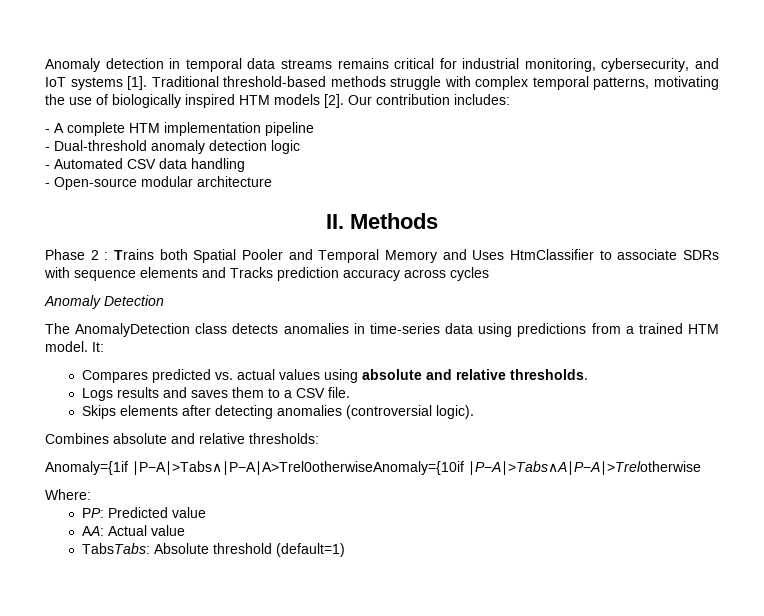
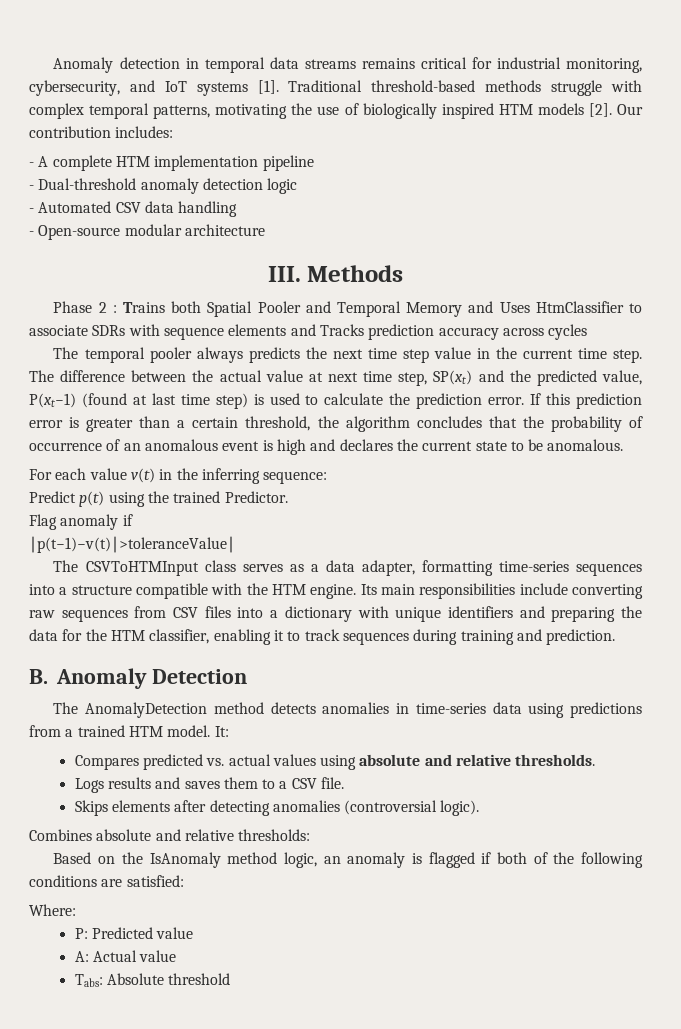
[326,214,344,229] II. -> [267,266,301,282] III.
(489, 274) none -> [53,347,642,363] [29,370,643,386] [29,393,642,409] [29,416,644,432] [29,439,624,455] [29,468,328,484] [29,491,288,507] [29,514,133,530] [29,536,235,553] [53,560,643,576] [29,583,643,599] [29,606,643,622] [29,629,616,645] [29,669,48,684] The temporal pooler always predicts the next time step value in the current time step. The difference between the actual value at next time step, SP(xt) and the predicted value, P(xt−1) (found at last time step) is used to calculate the prediction error. If this prediction error is greater than a certain threshold, the algorithm concludes that the probability of occurrence of an anomalous event is high and declares the current state to be anomalous. // For each value v(t) in the inferring sequence: // Predict p(t) using the trained Predictor. // Flag anomaly if // ∣p(t−1)−v(t)∣>toleranceValue∣ // The CSVToHTMInput class serves as a data adapter, formatting time-series sequences into a structure compatible with the HTM engine. Its main responsibilities include converting raw sequences from CSV files into a dictionary with unique identifiers and preparing the data for the HTM classifier, enabling it to track sequences during training and prediction. // B.
[195,323,228,334] class -> [213,702,264,714] method
[45,461,701,475] Anomaly={1if ∣P−A∣>Tabs∧∣P−A∣A>Trel0otherwiseAnomaly={10if ∣P−A∣>Tabs∧A∣P−A∣>Trelotherwise -> [53,852,643,868] [29,875,184,887] Based on the IsAnomaly method logic, an anomaly is flagged if both of the following conditions are satisfied:
[81,508,104,518] PP: -> [74,928,88,939] P:
[81,526,104,536] AA: -> [74,951,89,962] A:
[81,543,150,554] TabsTabs: -> [74,974,103,987] Tabs:
[275,543,345,557] (default=1) -> (231, 979) none

